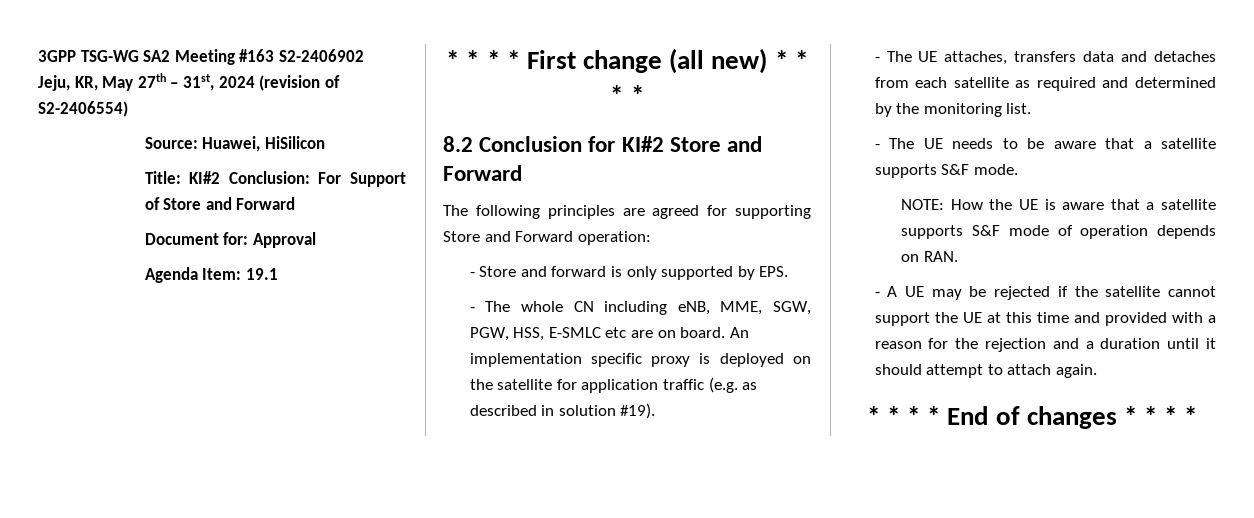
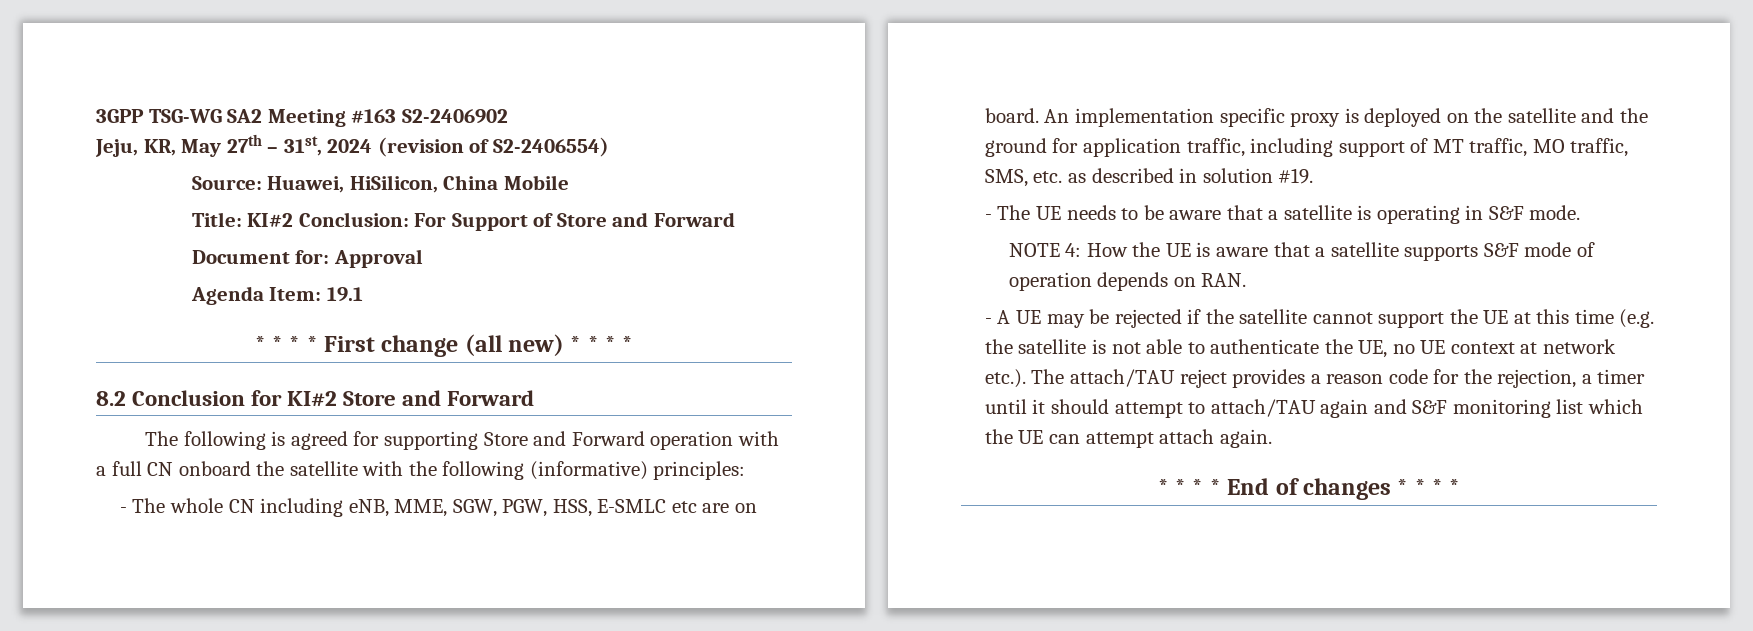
[264,136,325,149] HiSilicon -> [349,175,569,193] HiSilicon, China Mobile
[547,205,645,219] principles are -> [271,431,286,446] is
[577,231,651,245] [469,266,789,280] operation: // - Store and forward is only supported by EPS. -> [650,431,779,450] [96,461,746,480] operation with a full CN onboard the satellite with the following (informative) principles:
[556,377,758,393] [469,403,656,419] [874,51,1216,65] [874,77,1216,91] [874,103,1032,117] for application traffic (e.g. as described in solution #19). // - The UE attaches, transfers data and detaches from each satellite as required and determined by the monitoring list. -> [1581,108,1648,123] [984,138,1629,157] [984,168,1314,187] and the ground for application traffic, including support of MT traffic, MO traffic, SMS, etc. as described in solution #19.
[874,164,937,178] supports -> [1357,205,1484,224] is operating in
[901,199,945,210] NOTE: -> [1008,243,1082,257] NOTE 4:
[1073,312,1203,326] and provided with -> [1619,309,1655,328] [984,339,1616,358] [984,369,1306,388] (e.g. the satellite is not able to authenticate the UE, no UE context at network etc.). The attach/TAU reject provides
(922, 345) none -> [1388,369,1428,384] code
[985,338,1161,352] rejection and a duration -> [1497,369,1646,388] rejection, a timer
(1003, 369) none -> [1210,399,1643,418] [984,429,1154,448] attach/TAU again and S&F monitoring list which the UE can attempt

